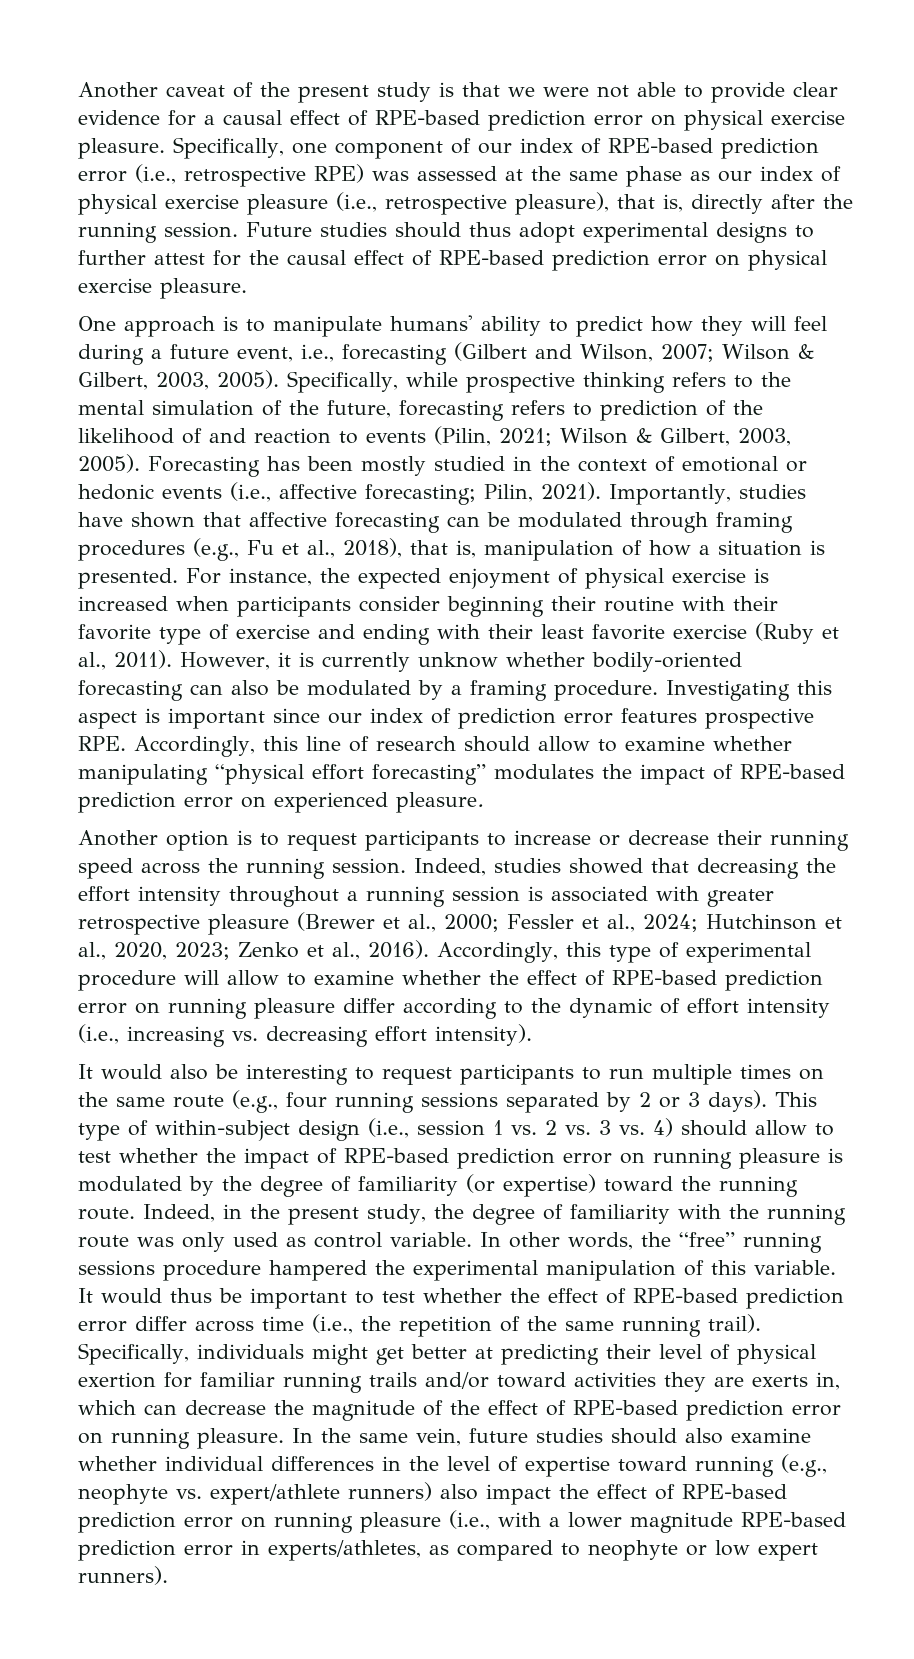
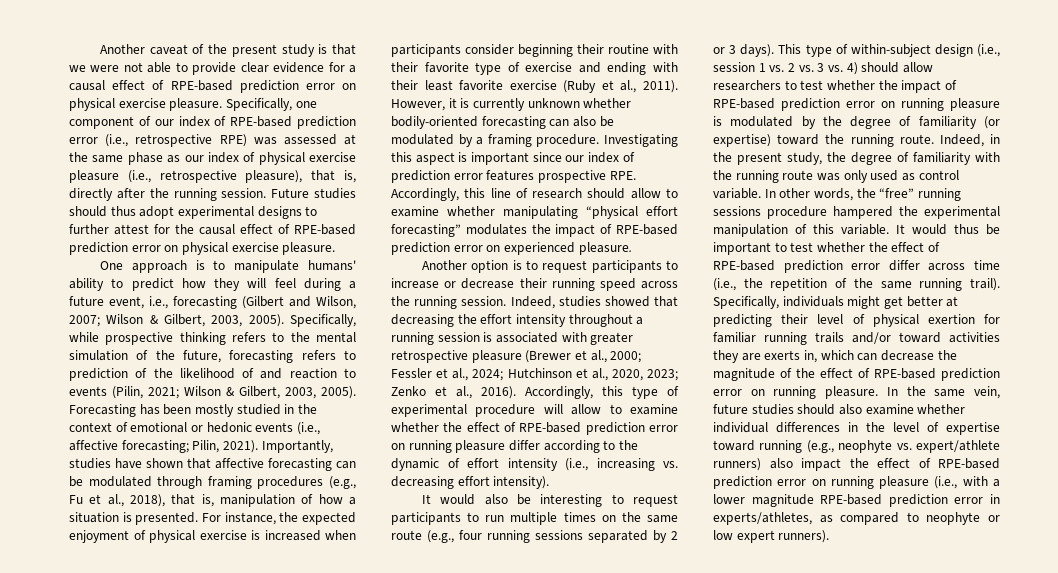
[417,652,498,668] unknow -> [527,98,580,108] unknown
(807, 1128) none -> [713,80,781,91] researchers

